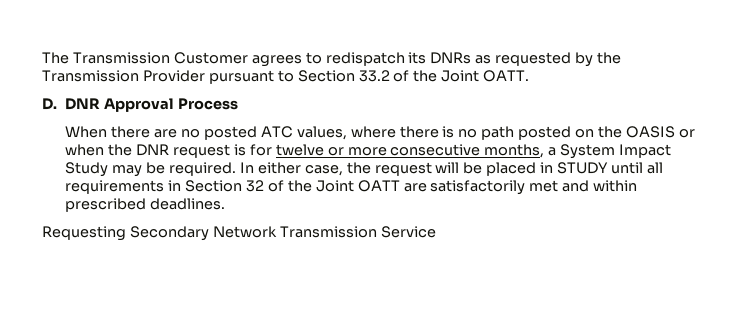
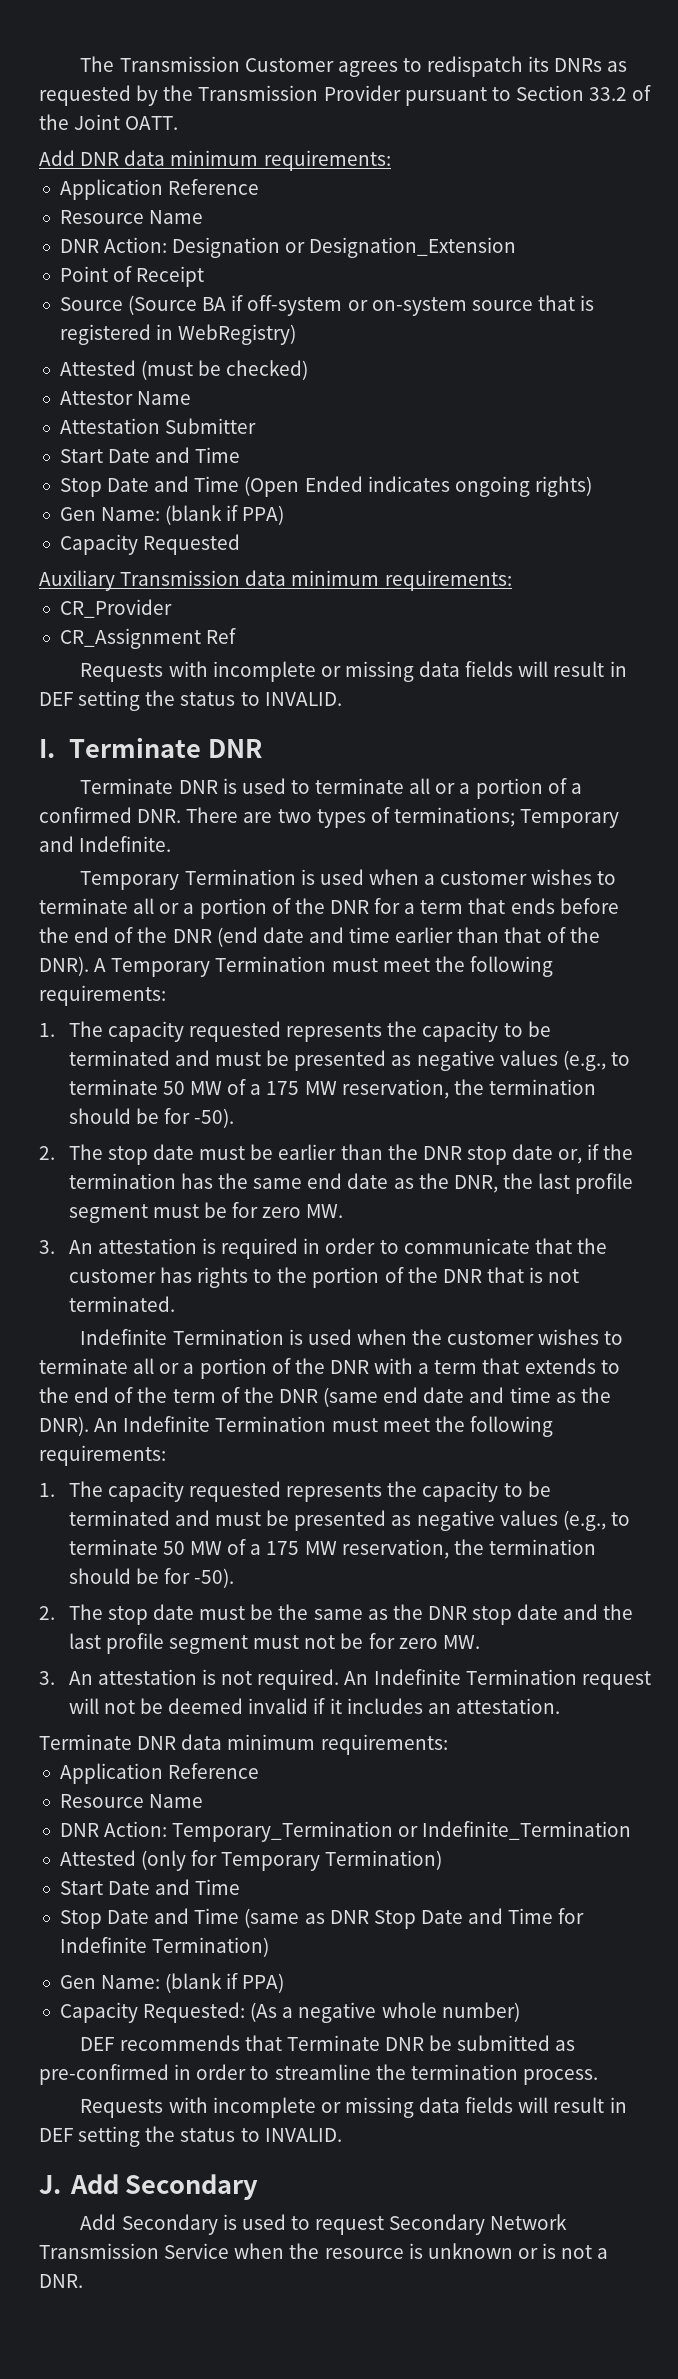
[42,98,239,112] [65,126,695,140] [65,144,672,159] [65,162,663,177] [65,180,638,195] [65,198,226,212] [42,226,436,241] D. DNR Approval Process // When there are no posted ATC values, where there is no path posted on the OASIS or when the DNR request is for twelve or more consecutive months, a System Impact Study may be required. In either case, the request will be placed in STUDY until all requirements in Section 32 of the Joint OATT are satisfactorily met and within prescribed deadlines. // Requesting Secondary Network Transmission Service -> [39,150,391,171] [59,179,260,200] [59,210,204,224] [59,237,517,258] [59,266,205,287] [59,295,595,316] [59,324,297,345] [59,360,309,380] [59,391,192,405] [59,418,257,434] [59,447,241,463] [59,476,592,497] [59,505,285,525] [59,534,241,555] [39,570,512,591] [59,599,172,618] [59,628,237,649] [80,661,627,682] [39,690,342,711] [39,737,262,758] [80,778,582,799] [39,807,620,828] [39,836,172,852] [80,869,617,890] [39,898,619,919] [39,927,600,947] [39,956,553,977] [39,985,166,1006] [39,1021,551,1042] [68,1050,630,1071] [68,1079,596,1099] [68,1108,235,1128] [39,1144,634,1165] [68,1173,634,1194] [68,1202,344,1223] [39,1238,607,1259] [68,1267,580,1288] [68,1296,175,1312] [80,1329,624,1345] [39,1358,620,1379] [39,1387,611,1407] [39,1416,553,1437] [39,1445,166,1466] [39,1481,551,1502] [68,1510,630,1531] [68,1539,596,1559] [68,1568,235,1588] [39,1604,634,1625] [68,1633,480,1654] [39,1669,651,1690] [68,1698,560,1714] [39,1734,448,1755] [59,1763,260,1784] [59,1794,204,1808] [59,1821,632,1842] [59,1850,443,1871] [59,1879,241,1895] [59,1908,585,1929] [59,1937,270,1957] [59,1973,285,1993] [59,2002,520,2023] [80,2035,576,2051] [39,2064,598,2085] [80,2097,627,2118] [39,2126,342,2147] [39,2174,259,2200] [80,2214,568,2235] [39,2243,609,2259] [39,2274,83,2288] Add DNR data minimum requirements: // Application Reference // Resource Name // DNR Action: Designation or Designation_Extension // Point of Receipt // Source (Source BA if off-system or on-system source that is registered in WebRegistry) // Attested (must be checked) // Attestor Name // Attestation Submitter // Start Date and Time // Stop Date and Time (Open Ended indicates ongoing rights) // Gen Name: (blank if PPA) // Capacity Requested // Auxiliary Transmission data minimum requirements: // CR_Provider // CR_Assignment Ref // Requests with incomplete or missing data fields will result in DEF setting the status to INVALID. // I. Terminate DNR // Terminate DNR is used to terminate all or a portion of a confirmed DNR. There are two types of terminations; Temporary and Indefinite. // Temporary Termination is used when a customer wishes to terminate all or a portion of the DNR for a term that ends before the end of the DNR (end date and time earlier than that of the DNR). A Temporary Termination must meet the following requirements: // 1. The capacity requested represents the capacity to be terminated and must be presented as negative values (e.g., to terminate 50 MW of a 175 MW reservation, the termination should be for -50). // 2. The stop date must be earlier than the DNR stop date or, if the termination has the same end date as the DNR, the last profile segment must be for zero MW. // 3. An attestation is required in order to communicate that the customer has rights to the portion of the DNR that is not terminated. // Indefinite Termination is used when the customer wishes to terminate all or a portion of the DNR with a term that extends to the end of the term of the DNR (same end date and time as the DNR). An Indefinite Termination must meet the following requirements: // 1. The capacity requested represents the capacity to be terminated and must be presented as negative values (e.g., to terminate 50 MW of a 175 MW reservation, the termination should be for -50). // 2. The stop date must be the same as the DNR stop date and the last profile segment must not be for zero MW. // 3. An attestation is not required. An Indefinite Termination request will not be deemed invalid if it includes an attestation. // Terminate DNR data minimum requirements: // Application Reference // Resource Name // DNR Action: Temporary_Termination or Indefinite_Termination // Attested (only for Temporary Termination) // Start Date and Time // Stop Date and Time (same as DNR Stop Date and Time for Indefinite Termination) // Gen Name: (blank if PPA) // Capacity Requested: (As a negative whole number) // DEF recommends that Terminate DNR be submitted as pre-confirmed in order to streamline the termination process. // Requests with incomplete or missing data fields will result in DEF setting the status to INVALID. // J. Add Secondary // Add Secondary is used to request Secondary Network Transmission Service when the resource is unknown or is not a DNR.

